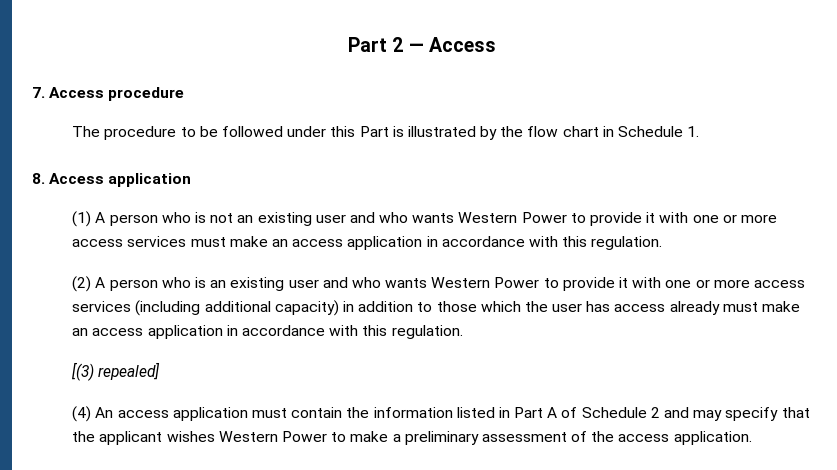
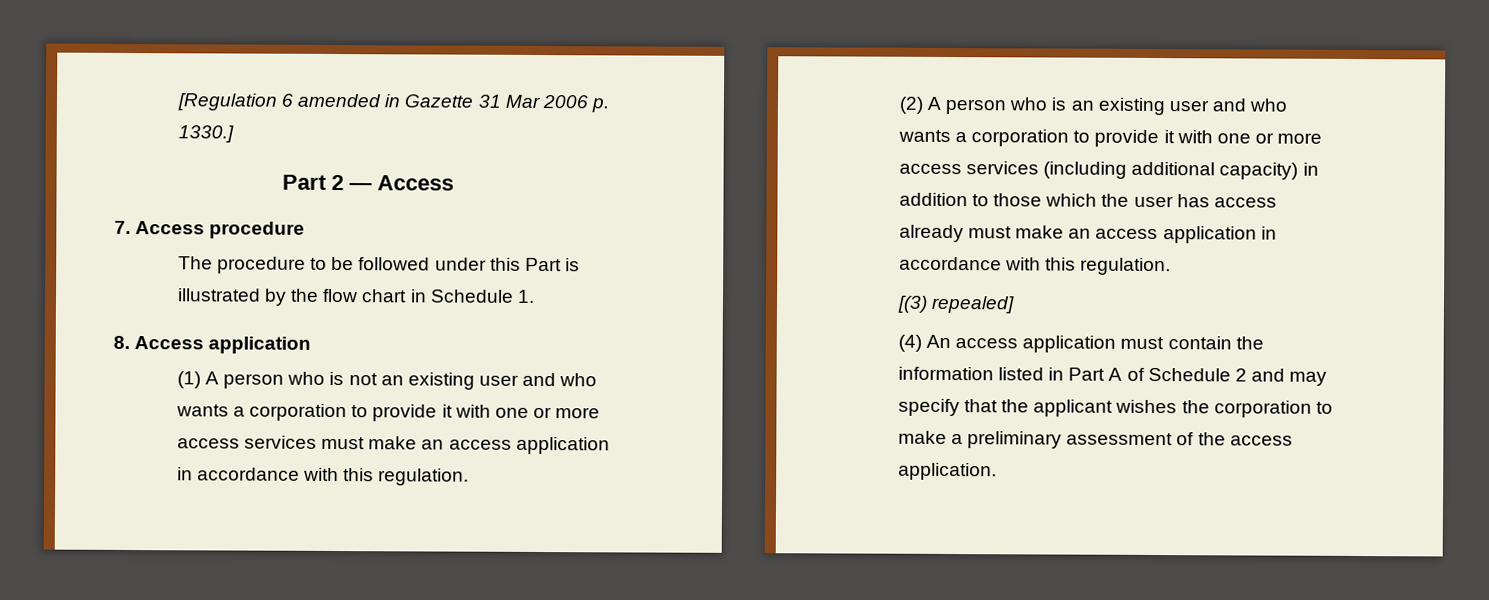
(348, 44) none -> [176,93,609,113] [177,125,234,143] [Regulation 6 amended in Gazette 31 Mar 2006 p. 1330.] //
[458,212,567,223] Western Power -> [233,403,348,422] a corporation
[431,277,540,288] Western Power -> [955,129,1070,147] a corporation
[218,431,328,442] Western Power -> [1181,400,1312,418] the corporation

